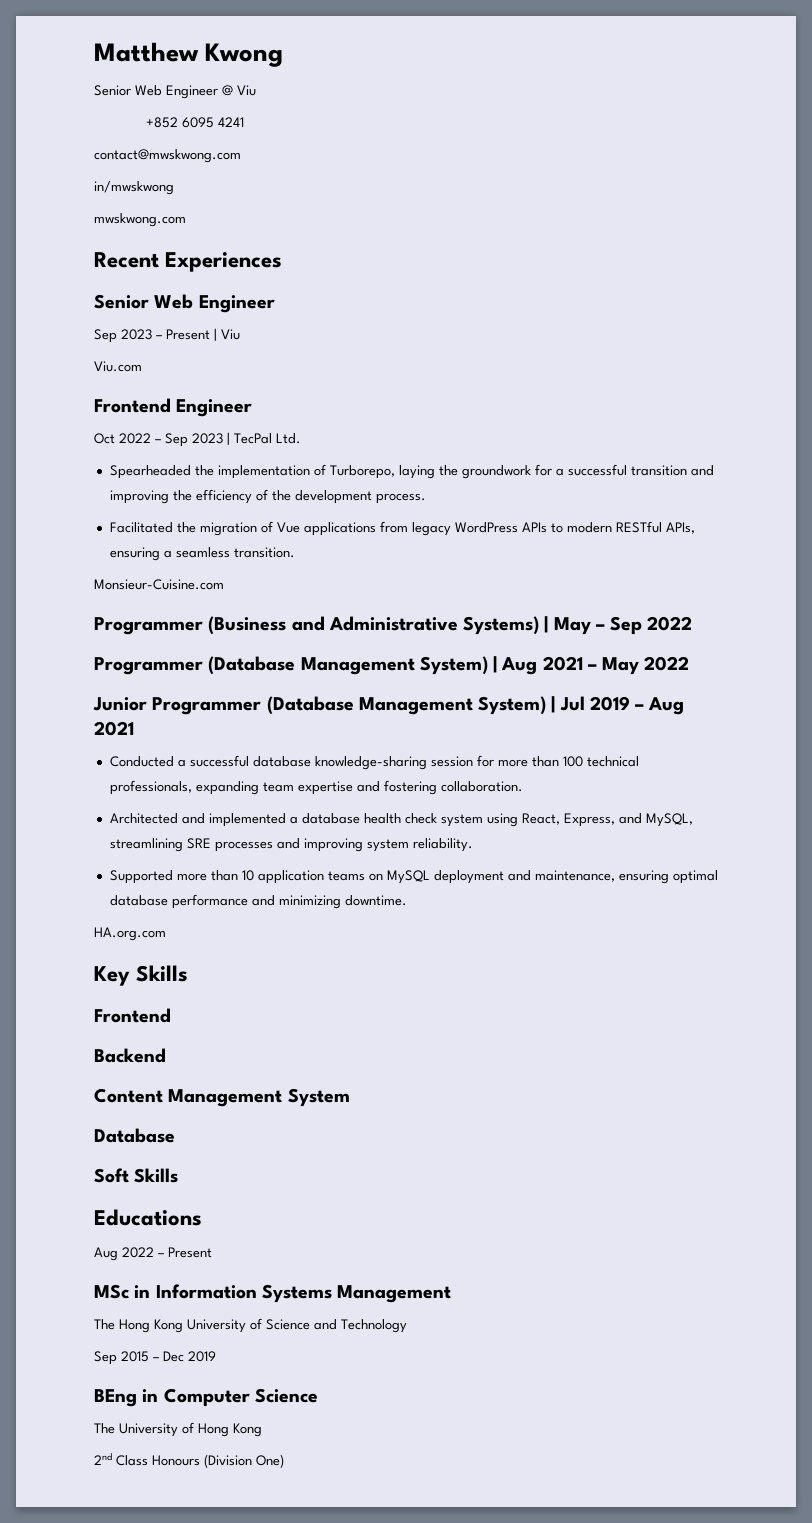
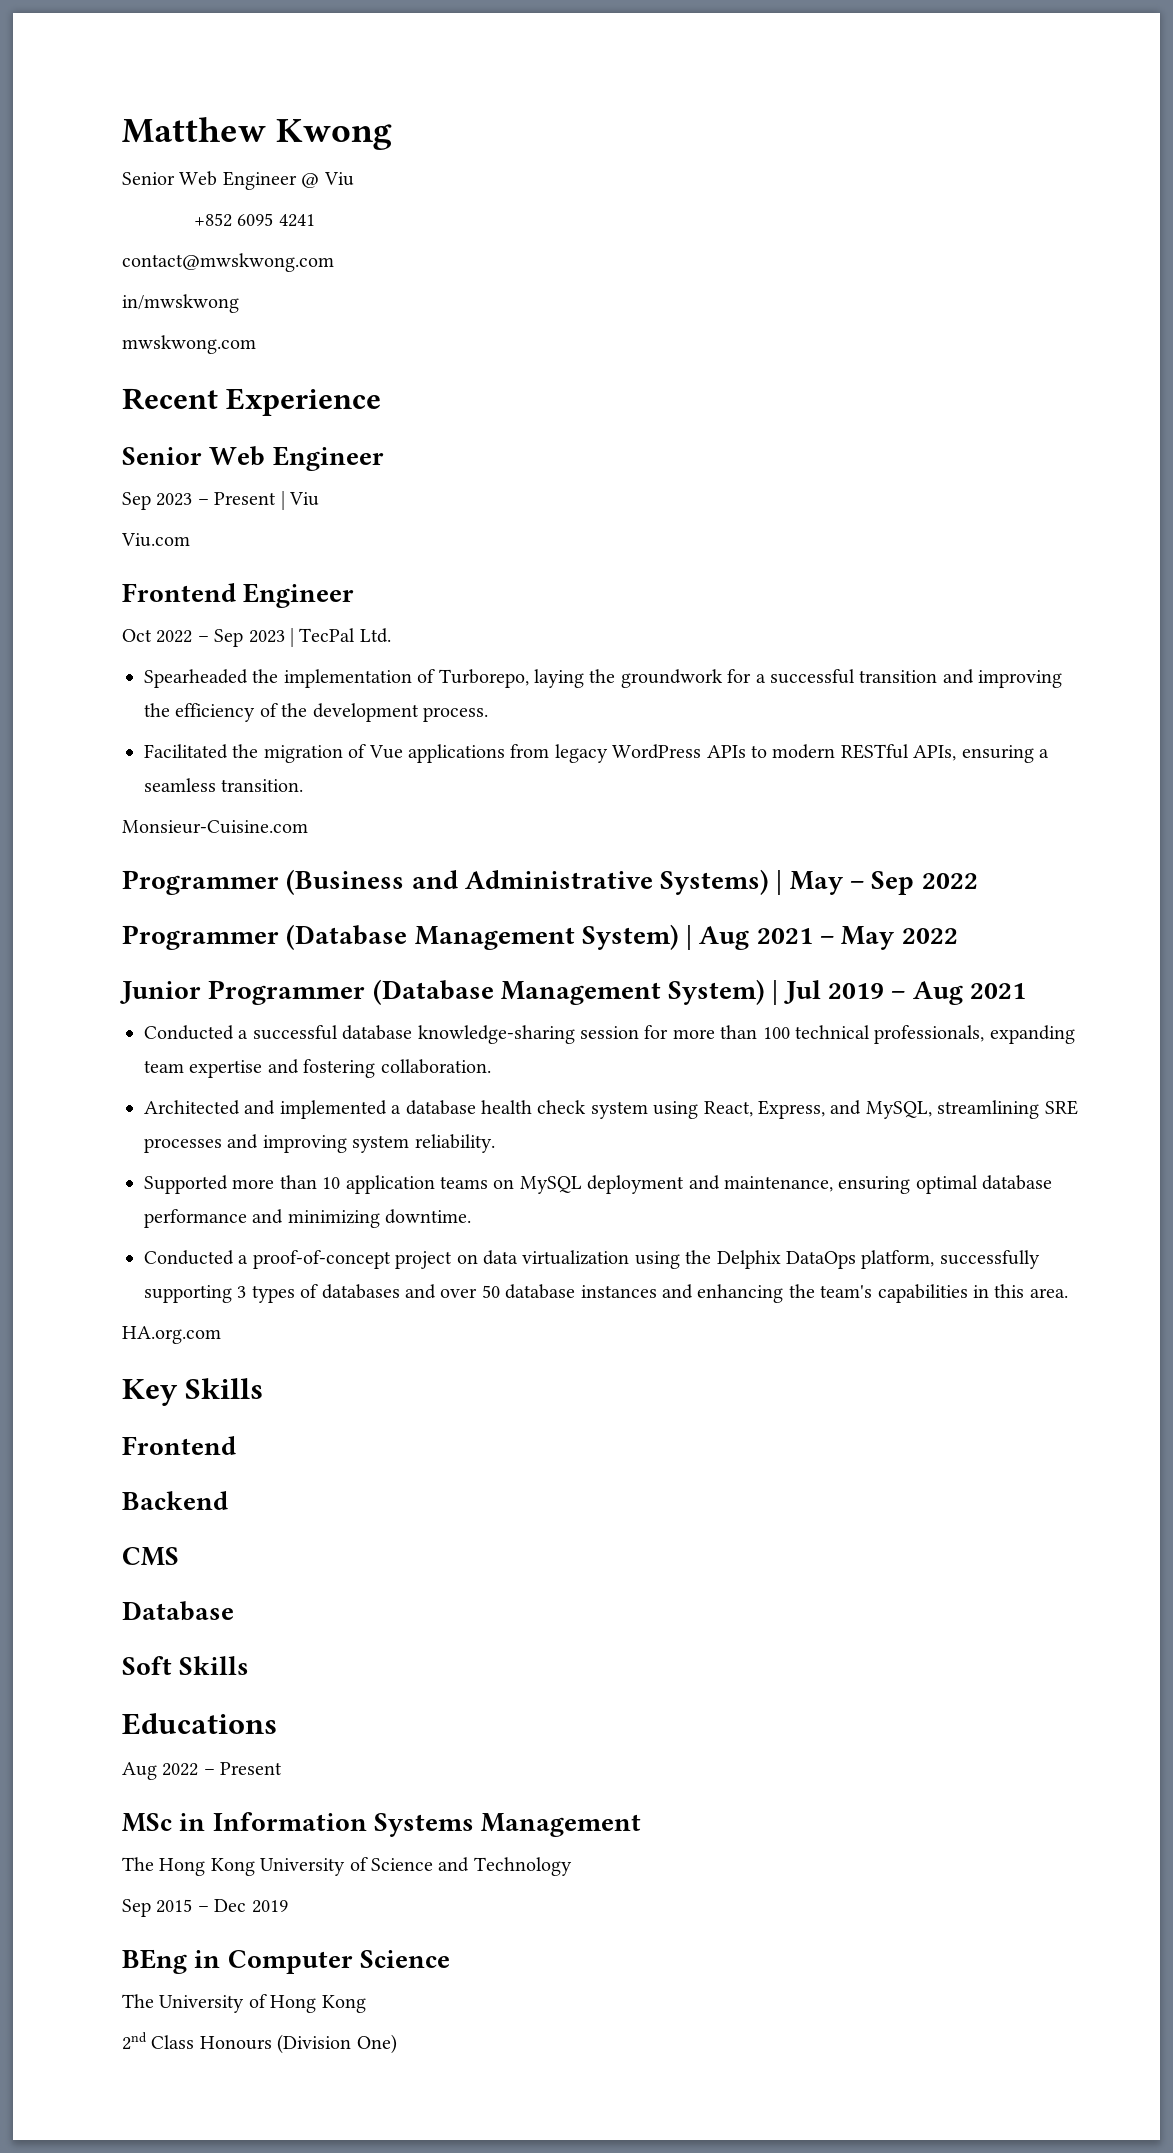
[165,252,283,272] Experiences -> [226,388,382,416] Experience
(407, 900) none -> [144,1250,1040,1269] [144,1284,1068,1303] // Conducted a proof-of-concept project on data virtualization using the Delphix DataOps platform, successfully supporting 3 types of databases and over 50 database instances and enhancing the team's capabilities in this area.
[94,1088,350,1107] Content Management System -> [122,1547,179,1566] CMS

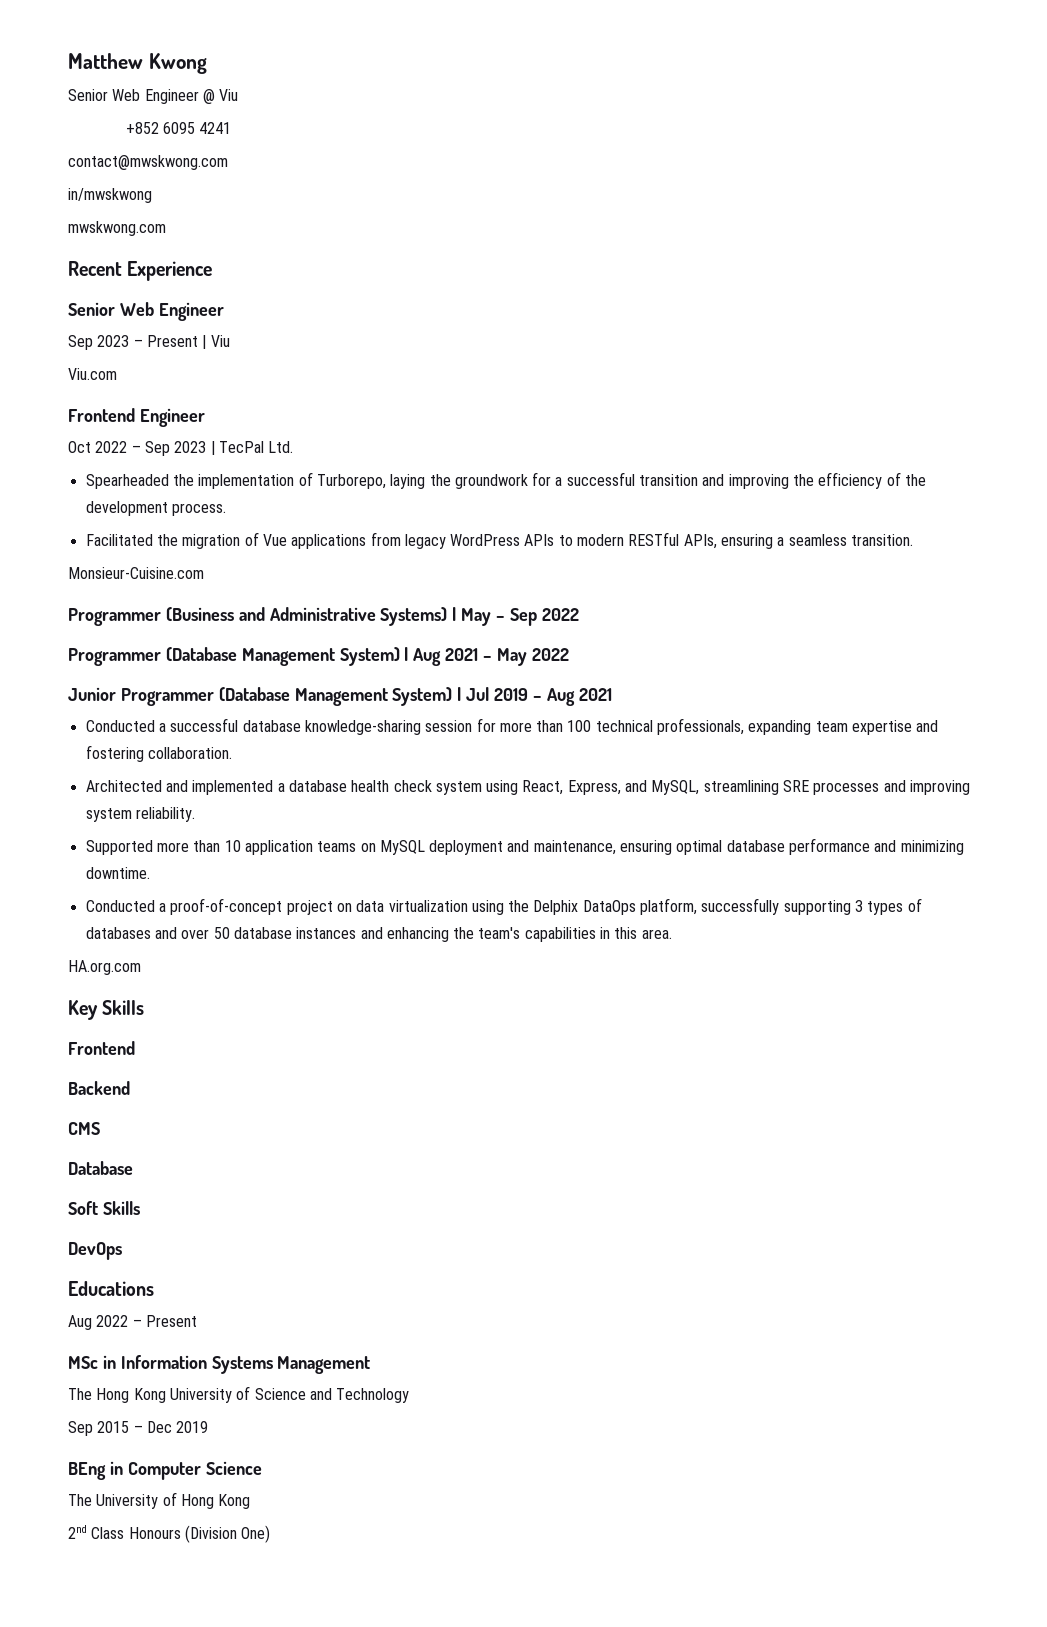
(250, 1665) none -> [68,1242,122,1260] // DevOps

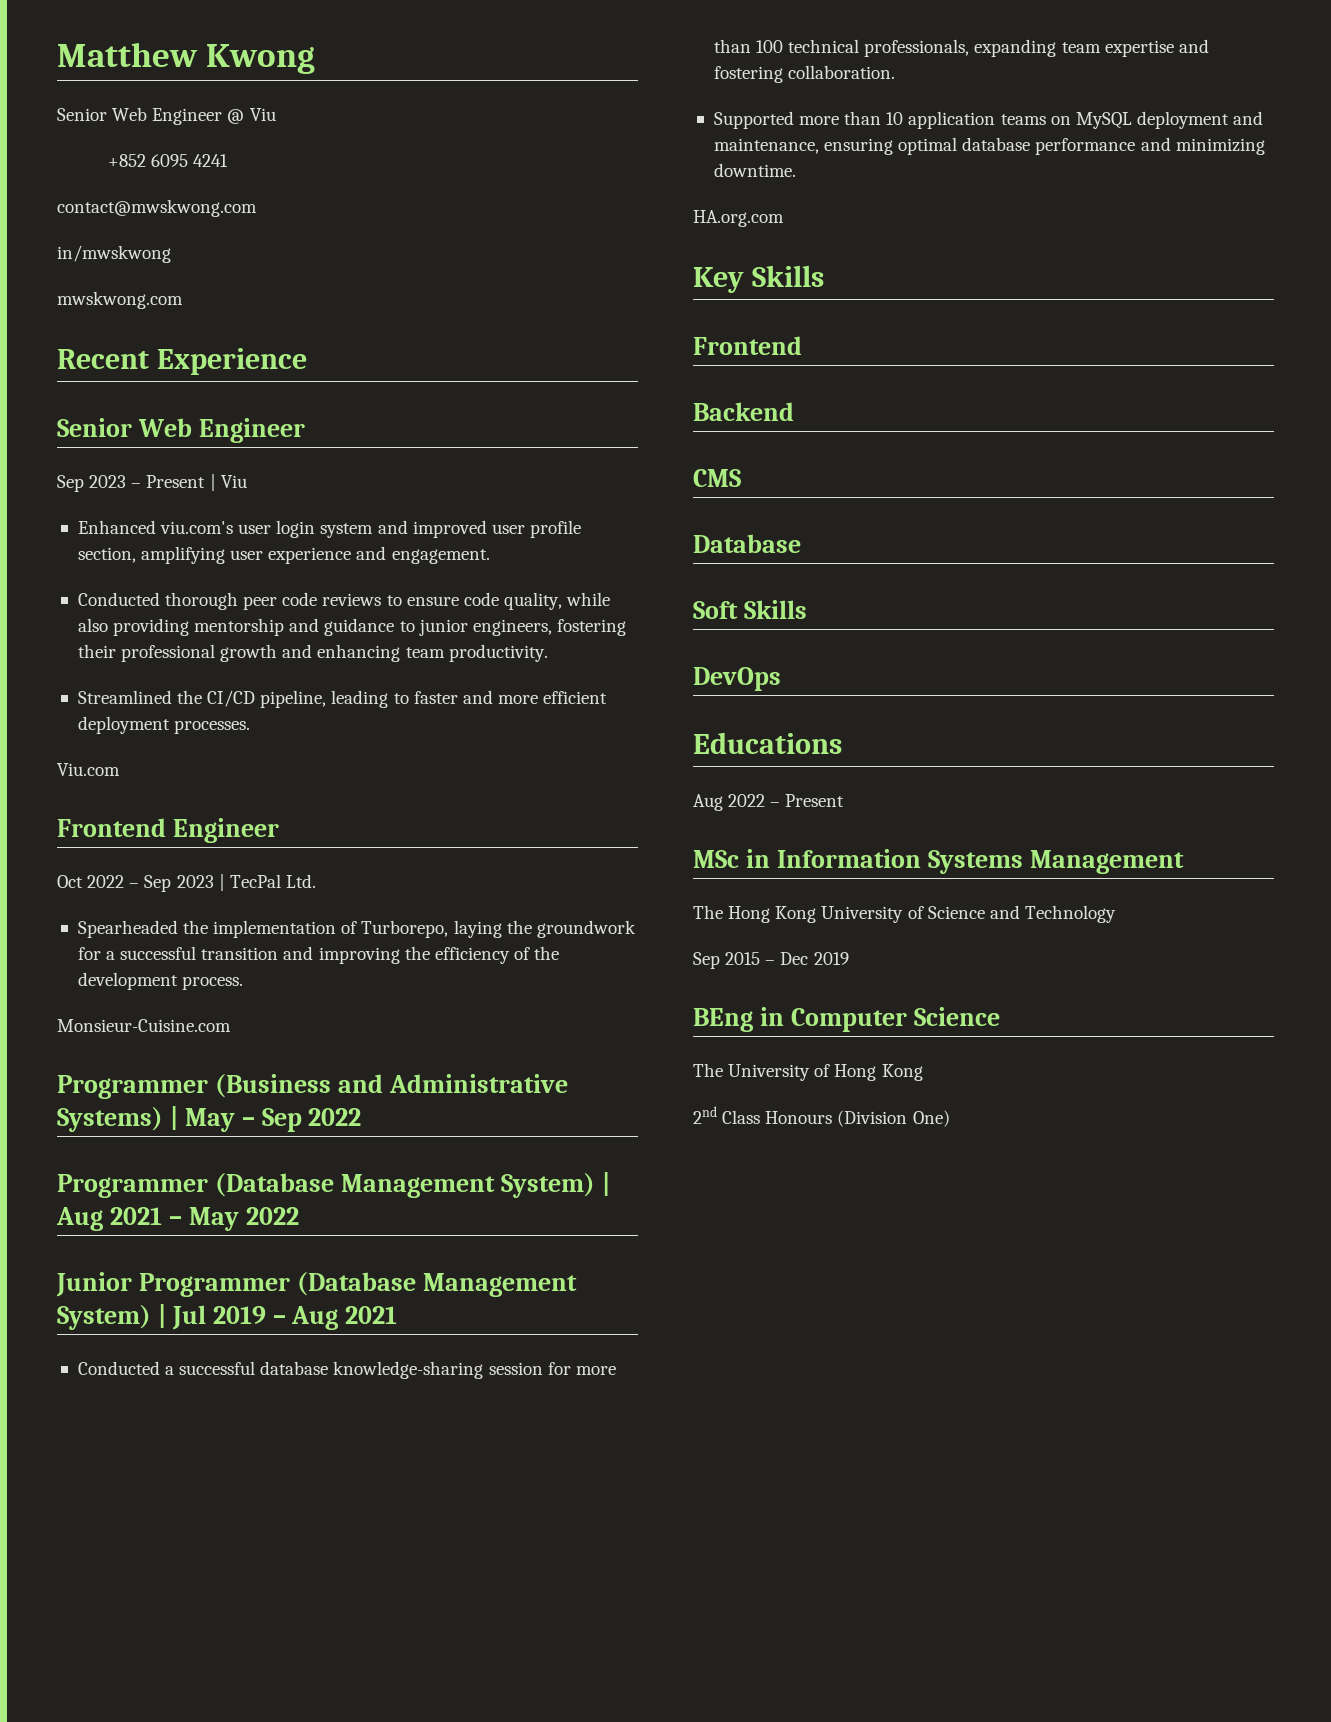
(230, 341) none -> [77,520,581,538] [77,546,490,564] [77,592,611,610] [77,618,626,636] [77,644,548,662] [77,690,608,708] [77,716,251,734] // Enhanced viu.com's user login system and improved user profile section, amplifying user experience and engagement. // Conducted thorough peer code reviews to ensure code quality, while also providing mentorship and guidance to junior engineers, fostering their professional growth and enhancing team productivity. // Streamlined the CI/CD pipeline, leading to faster and more efficient deployment processes.
[85,532,914,549] // Facilitated the migration of Vue applications from legacy WordPress APIs to modern RESTful APIs, ensuring a seamless transition. -> (244, 983) none
[85,780,971,795] [85,807,195,822] // Architected and implemented a database health check system using React, Express, and MySQL, streamlining SRE processes and improving system reliability. -> (896, 72) none
[85,898,922,915] [85,927,672,942] // Conducted a proof-of-concept project on data virtualization using the Delphix DataOps platform, successfully supporting 3 types of databases and over 50 database instances and enhancing the team's capabilities in this area. -> (796, 170) none

